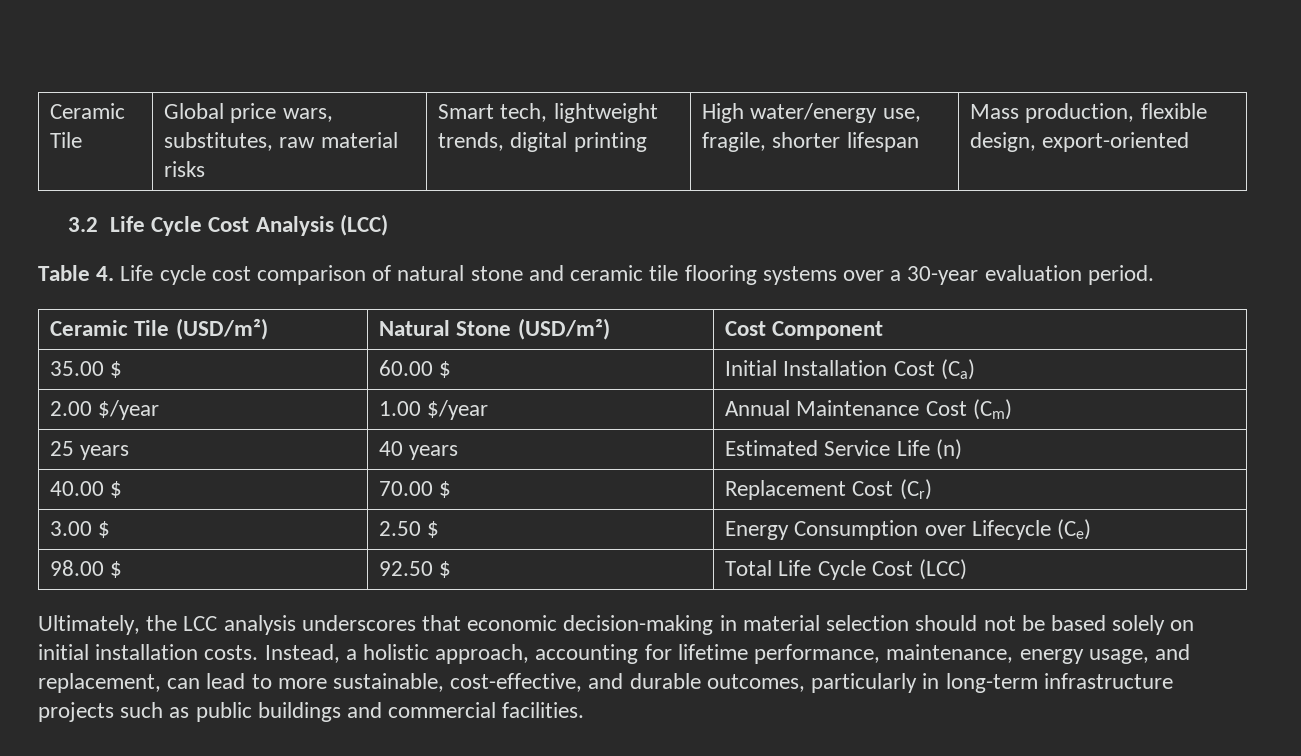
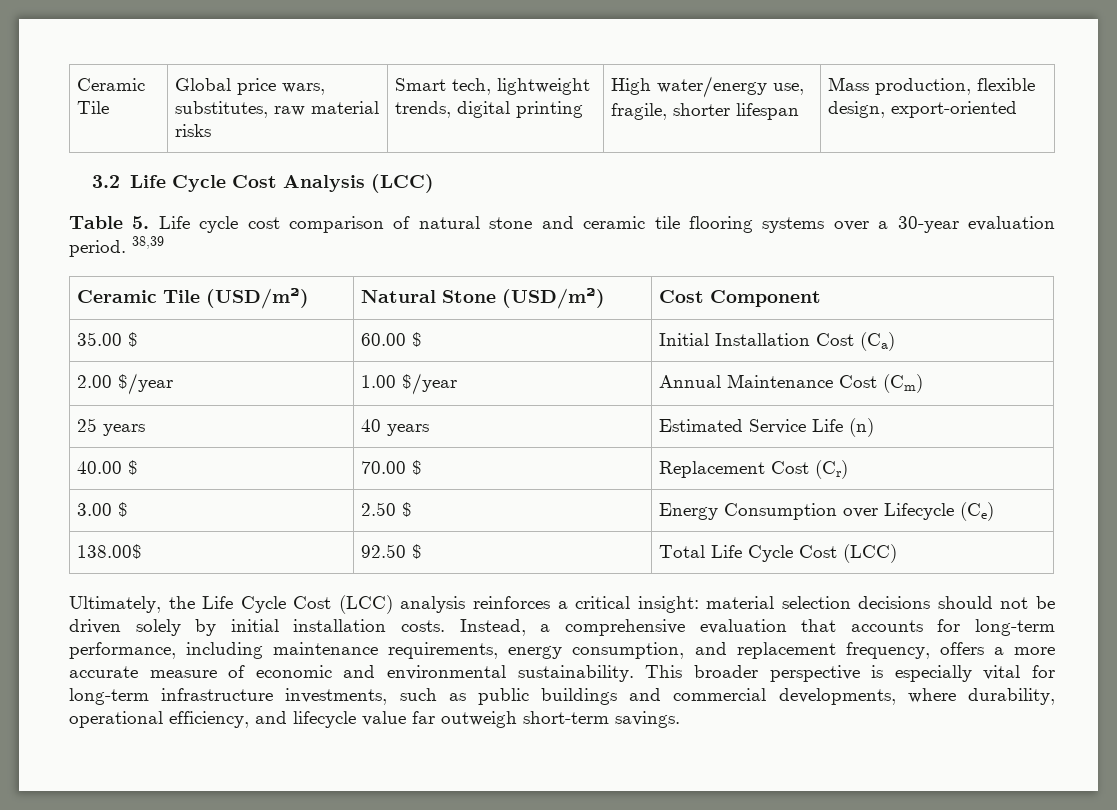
[96,266,115,281] 4. -> [132,216,150,229] 5.
(1154, 275) none -> [132,236,164,249] 38,39
[50,560,123,578] 98.00 $ -> [77,544,143,559] 138.00$
[183,615,737,635] LCC analysis underscores that economic decision-making in -> [202,595,699,614] Life Cycle Cost (LCC) analysis reinforces a critical insight:
(910, 623) none -> [858,596,931,609] decisions
[1050,615,1195,635] based solely on -> [69,619,217,636] driven solely by
[363,644,1190,664] [38,673,940,693] holistic approach, accounting for lifetime performance, maintenance, energy usage, and replacement, can lead to more sustainable, cost-effective, and durable outcomes, particularly in -> [564,619,1056,636] [69,642,1055,659] [69,665,1056,682] comprehensive evaluation that accounts for long-term performance, including maintenance requirements, energy consumption, and replacement frequency, offers a more accurate measure of economic and environmental sustainability. This broader perspective is especially vital for
[38,702,114,722] projects -> [285,688,388,705] investments,
[502,702,585,718] facilities. -> [778,688,1055,705] [69,711,680,728] developments, where durability, operational efficiency, and lifecycle value far outweigh short-term savings.

